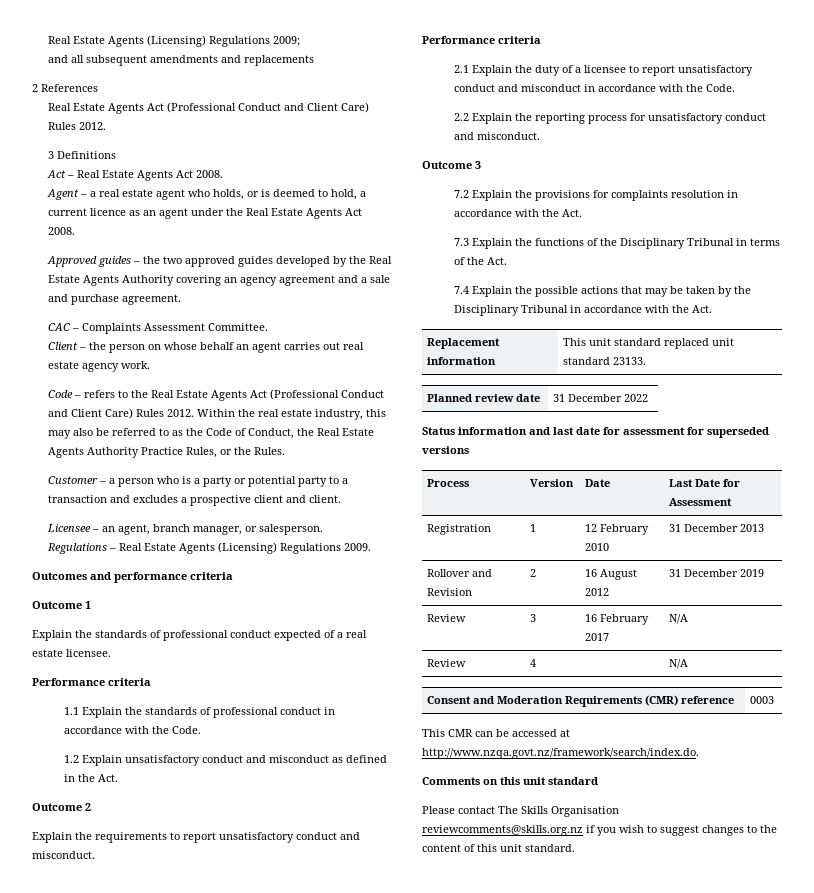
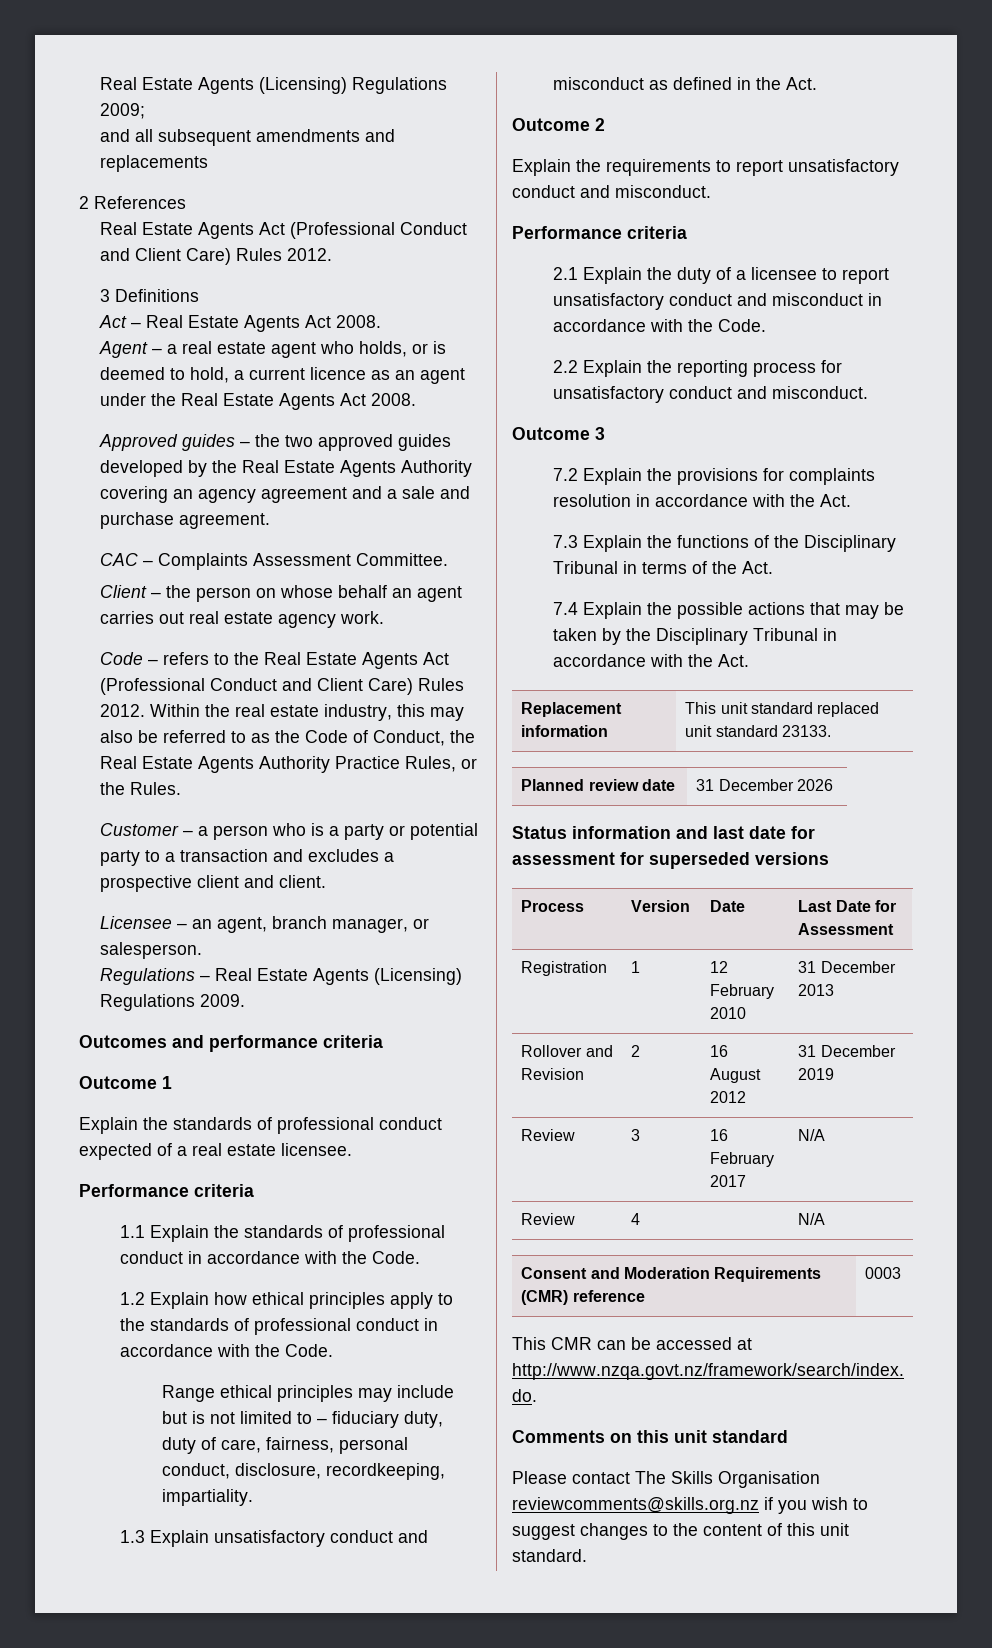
(123, 760) none -> [214,1292,454,1309] [120,1318,439,1335] [120,1344,334,1357] [161,1385,454,1402] [161,1411,443,1428] [161,1437,408,1454] [161,1463,445,1480] [161,1489,253,1506] [120,1530,210,1547] how ethical principles apply to the standards of professional conduct in accordance with the Code. // Range ethical principles may include but is not limited to – fiduciary duty, duty of care, fairness, personal conduct, disclosure, recordkeeping, impartiality. // 1.3 Explain
[624,394,649,402] 2022 -> [796,779,833,791] 2026

